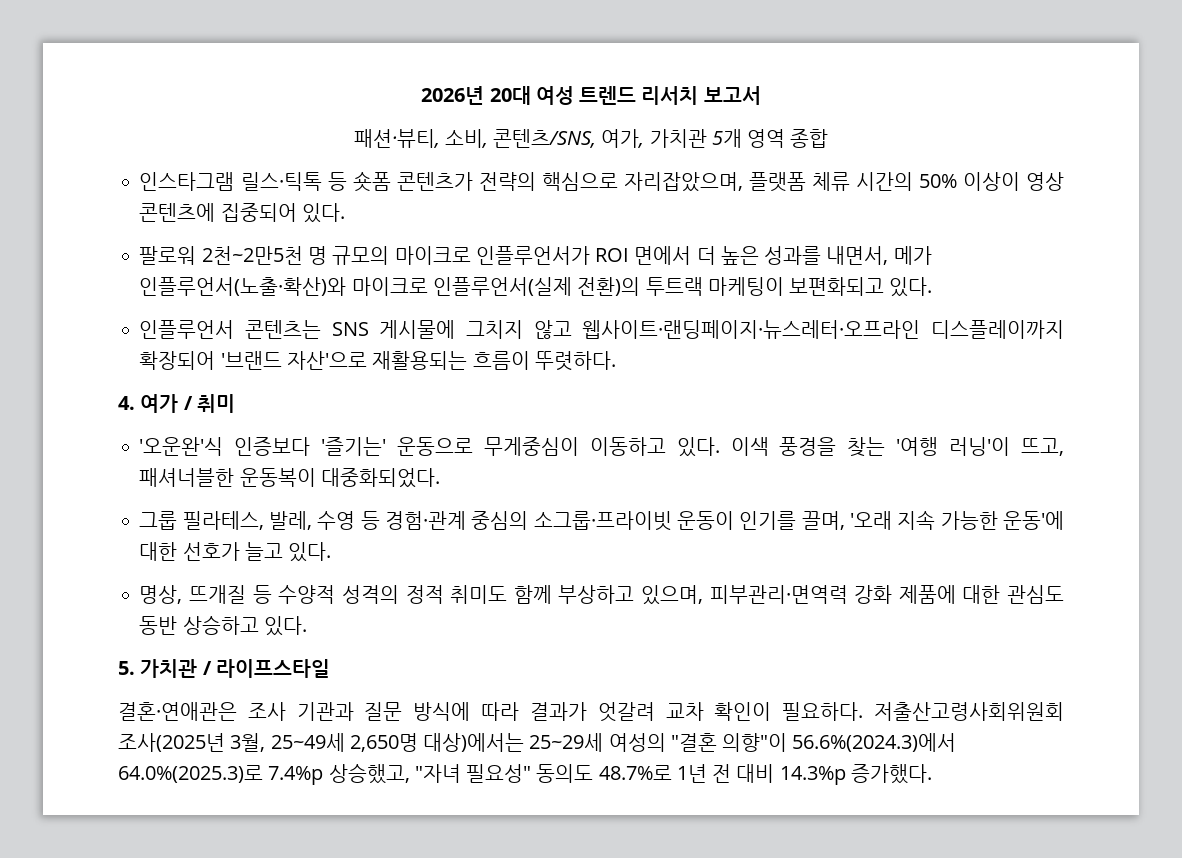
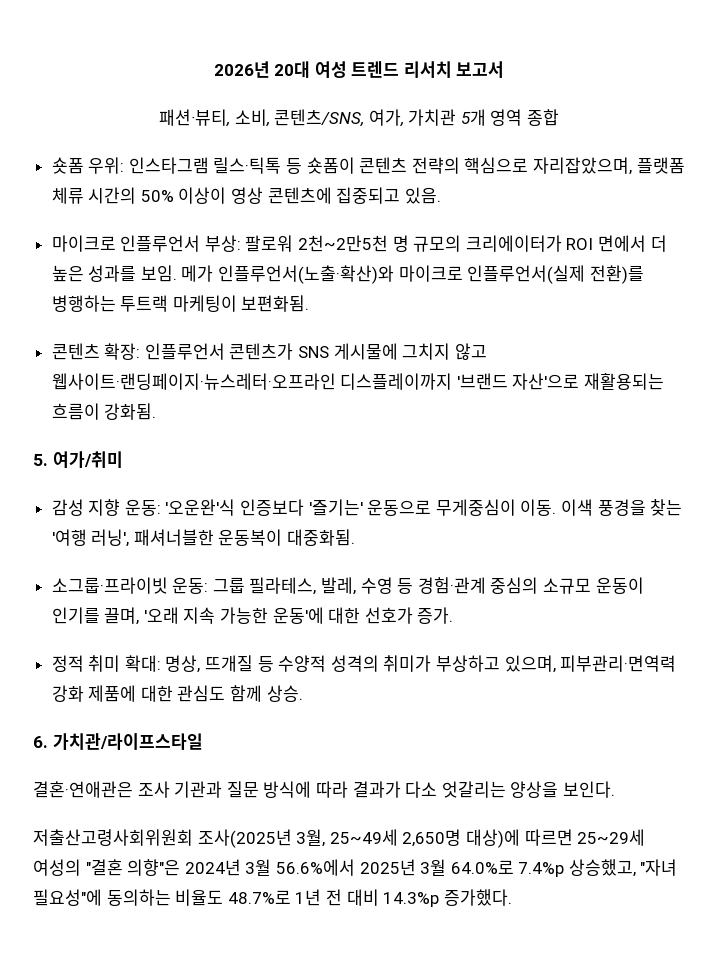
(829, 138) none -> [51,157,125,174] 숏폼 우위:
[352,171,473,192] 숏폼 콘텐츠가 -> [306,157,408,174] 숏폼이 콘텐츠
[220,203,345,223] 집중되어 있다. // -> [336,187,441,204] [51,235,241,252] 집중되고 있음. // 마이크로 인플루언서 부상:
[394,246,590,265] 마이크로 인플루언서가 -> [465,235,562,252] 크리에이터가
[826,246,889,265] 내면서, -> [140,265,177,282] 보임.
[577,277,933,297] [139,320,322,339] 전환)의 투트랙 마케팅이 보편화되고 있다. // 인플루언서 콘텐츠는 -> [589,265,644,284] [51,295,310,312] [51,343,294,360] 전환)를 병행하는 투트랙 마케팅이 보편화됨. // 콘텐츠 확장: 인플루언서 콘텐츠가
[139,351,216,370] 확장되어 -> (453, 381) none
[534,351,616,371] [118,394,235,413] 뚜렷하다. // 4. 여가 / 취미 // -> [104,403,157,420] [33,451,123,468] [51,499,161,516] 강화됨. // 5. 여가/취미 // 감성 지향 운동:
[589,437,720,457] 이동하고 있다. -> [520,499,557,516] 이동.
[949,437,1064,456] [139,468,440,488] 러닝'이 뜨고, 패셔너블한 운동복이 대중화되었다. // -> [91,529,356,547] [51,577,209,594] 러닝', 패셔너블한 운동복이 대중화됨. // 소그룹·프라이빗 운동:
[533,511,672,531] 소그룹·프라이빗 -> [543,578,592,594] 소규모
[244,542,332,562] 늘고 있다. // -> [417,607,454,624] [51,655,161,672] 증가. // 정적 취미 확대:
[405,585,552,604] 정적 취미도 함께 -> [383,655,432,672] 취미가
[139,615,307,636] [118,659,330,678] 동반 상승하고 있다. // 5. 가치관 / 라이프스타일 -> [230,685,303,702] [33,733,203,750] 함께 상승. // 6. 가치관/라이프스타일
[597,702,864,722] 엇갈려 교차 확인이 필요하다. -> [405,781,615,798] 다소 엇갈리는 양상을 보인다. //
[423,733,525,752] 대상)에서는 -> [465,829,573,848] 대상)에 따르면
[722,733,957,752] [118,763,594,785] 의향"이 56.6%(2024.3)에서 64.0%(2025.3)로 7.4%p 상승했고, "자녀 필요성" 동의도 -> [127,859,678,877] [33,889,224,906] 의향"은 2024년 3월 56.6%에서 2025년 3월 64.0%로 7.4%p 상승했고, "자녀 필요성"에 동의하는 비율도

